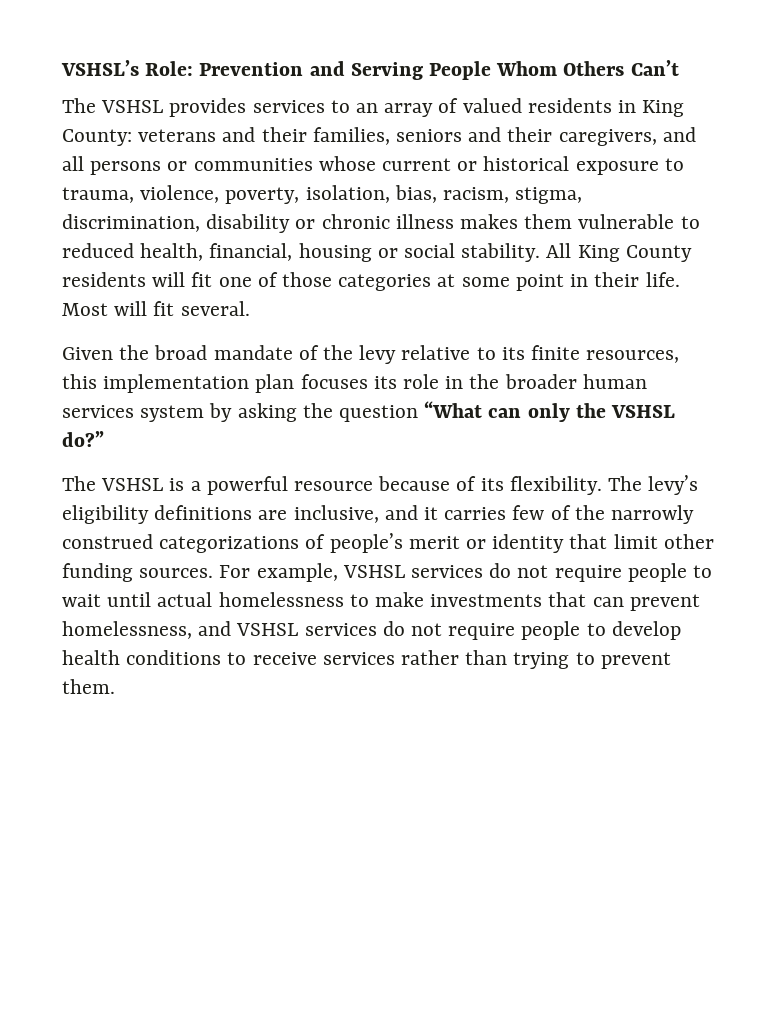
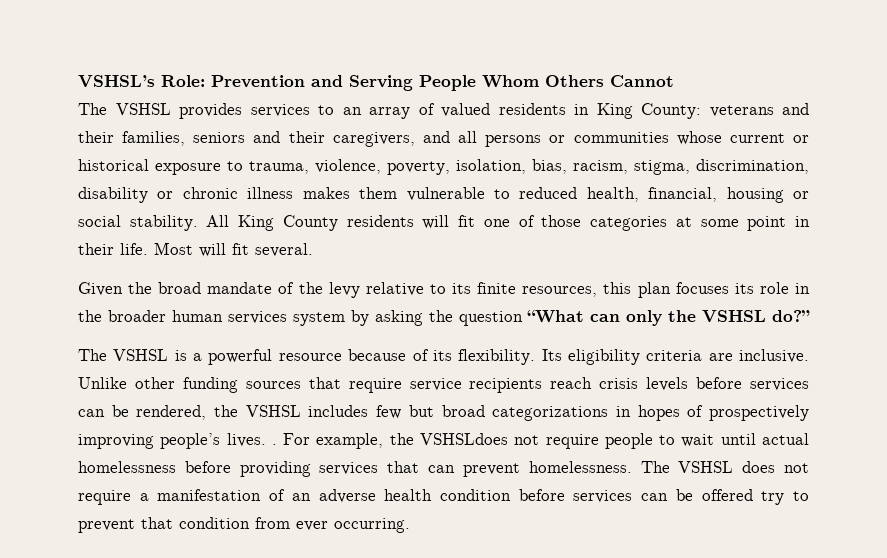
[630,60,679,76] Can’t -> [610,75,674,87] Cannot
[103,374,250,393] implementation -> (632, 288) none
[608,475,699,495] [62,505,695,524] [62,533,714,553] [62,563,512,582] The levy’s eligibility definitions are inclusive, and it carries few of the narrowly construed categorizations of people’s merit or identity that limit other funding sources. For example, VSHSL services do -> [541,349,809,365] [78,377,809,393] [78,405,810,421] [78,433,508,449] Its eligibility criteria are inclusive. Unlike other funding sources that require service recipients reach crisis levels before services can be rendered, the VSHSL includes few but broad categorizations in hopes of prospectively improving people’s lives. . For example, the VSHSLdoes
[349,592,700,611] [62,621,681,640] [62,650,671,669] [62,679,115,694] to make investments that can prevent homelessness, and VSHSL services do not require people to develop health conditions to receive services rather than trying to prevent them. -> [184,461,810,477] [78,489,809,505] [78,517,410,533] before providing services that can prevent homelessness. The VSHSL does not require a manifestation of an adverse health condition before services can be offered try to prevent that condition from ever occurring.

